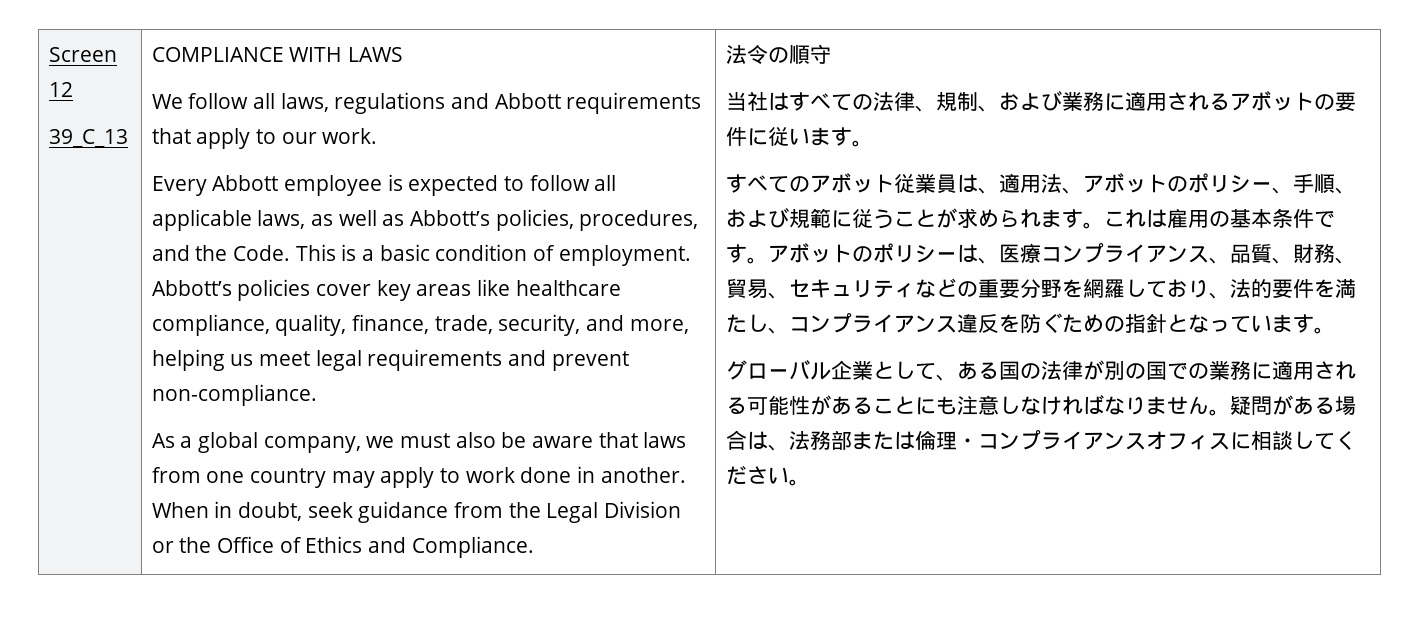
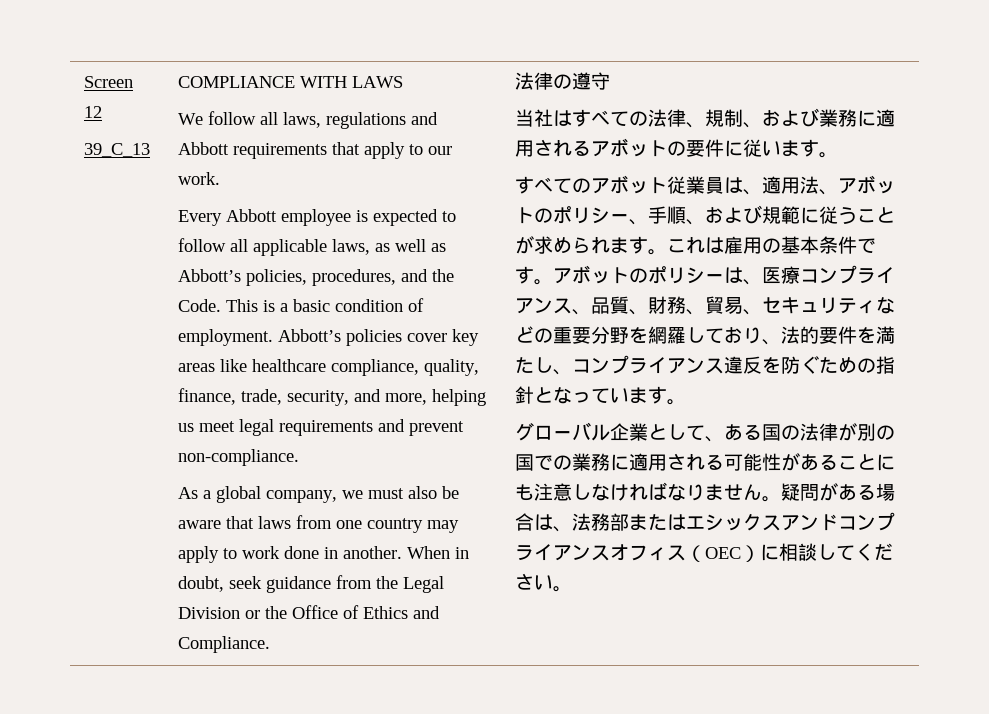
[746,44,810,65] 令の順 -> [533,72,591,90] 律の遵
[914,431,978,450] 倫理・ -> [685,513,838,531] エシックスアンド
(1230, 441) none -> [685,545,760,562] （OEC）

